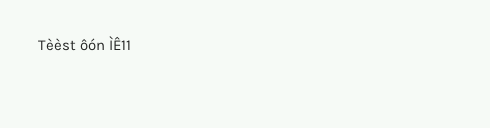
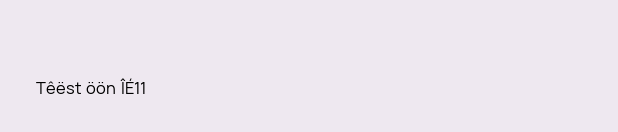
[38,36,132,51] Tèèst ôón ÌÊ11 -> [36,78,146,94] Têëst öön ÎÉ11

